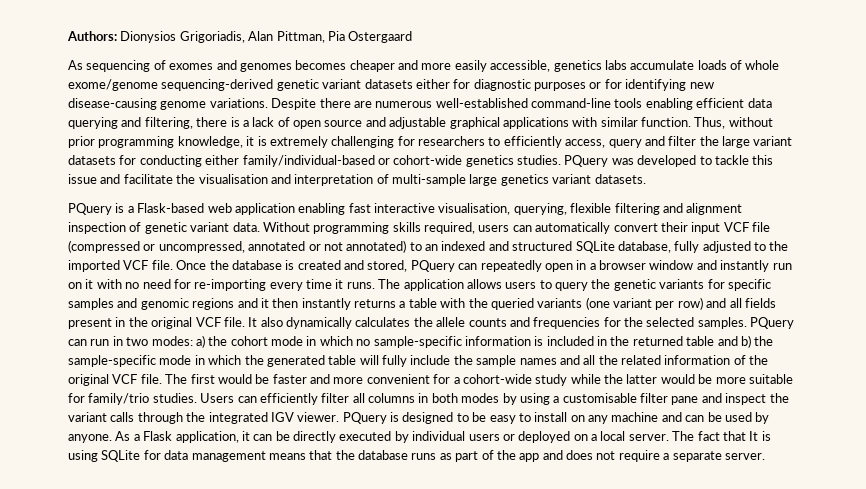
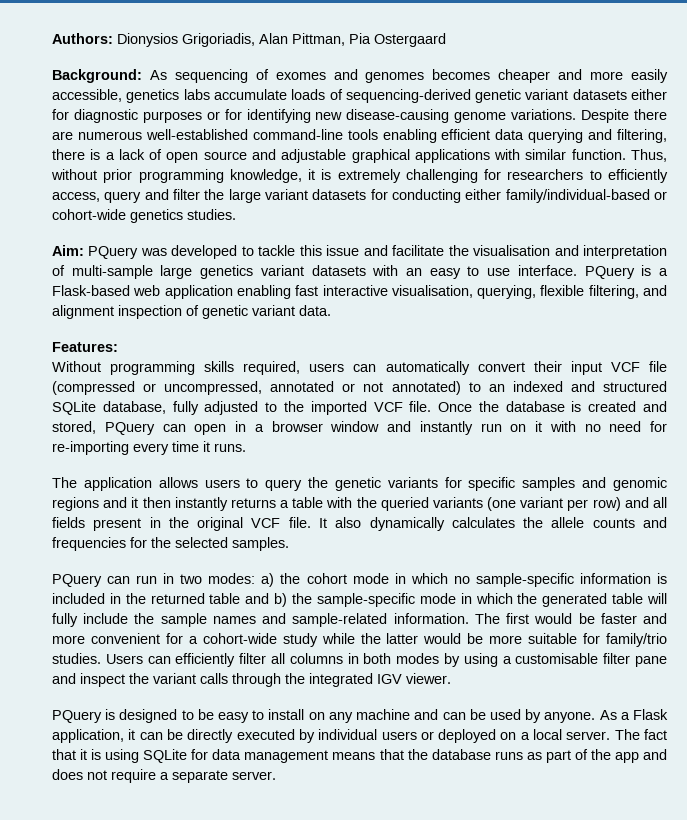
(413, 37) none -> [52,69,142,83] Background:
[745,60,780,70] [68,79,158,91] whole exome/genome -> (343, 94) none
(561, 160) none -> [52,245,84,256] // Aim:
[594,174,646,184] datasets. // -> [311,265,577,279] datasets with an easy to use interface.
[614,203,660,215] filtering -> [588,285,639,299] filtering,
(260, 227) none -> [52,342,118,352] // Features: //
[480,260,542,272] repeatedly -> (186, 428) none
(375, 285) none -> (246, 447) //
(747, 323) none -> (289, 544) //
[583,355,769,365] [68,374,162,386] all the related information of the original VCF file. -> [292,613,469,627] sample-related information.
(340, 417) none -> (451, 678) //
[749,431,759,441] It -> [80,749,88,760] it

